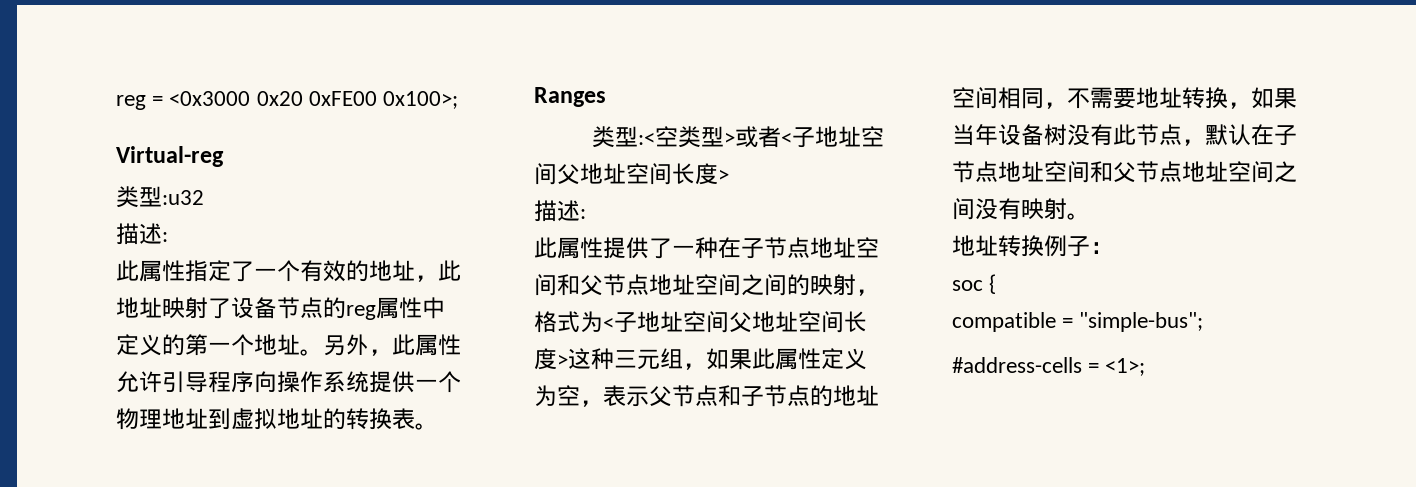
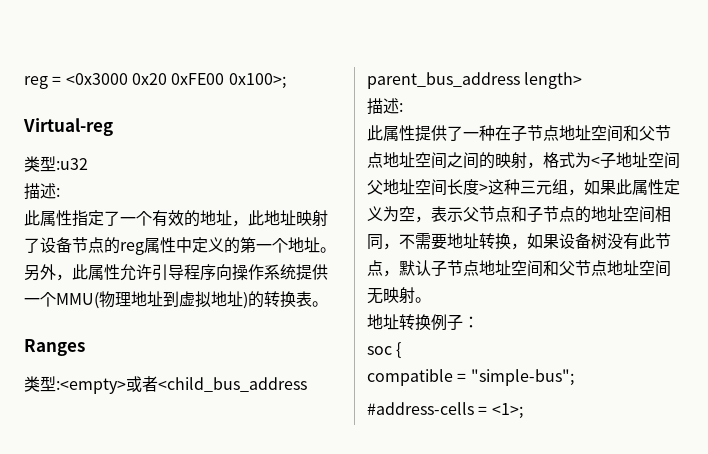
(461, 382) none -> [56,292,99,309] MMU(
(323, 418) none -> [243,292,248,309] )
[638,126,885,148] [534,163,729,185] :<空类型>或者<子地址空间父地址空间长度> -> [56,376,307,394] [367,72,583,89] :<empty>或者<child_bus_address parent_bus_address length>
[952,124,998,146] 当年 -> (559, 241) none
[1251,124,1297,146] [952,161,1297,183] [952,198,1021,220] 在子节点地址空间和父节点地址空间之间没有 -> [431,260,671,277] [367,288,383,304] 子节点地址空间和父节点地址空间无

